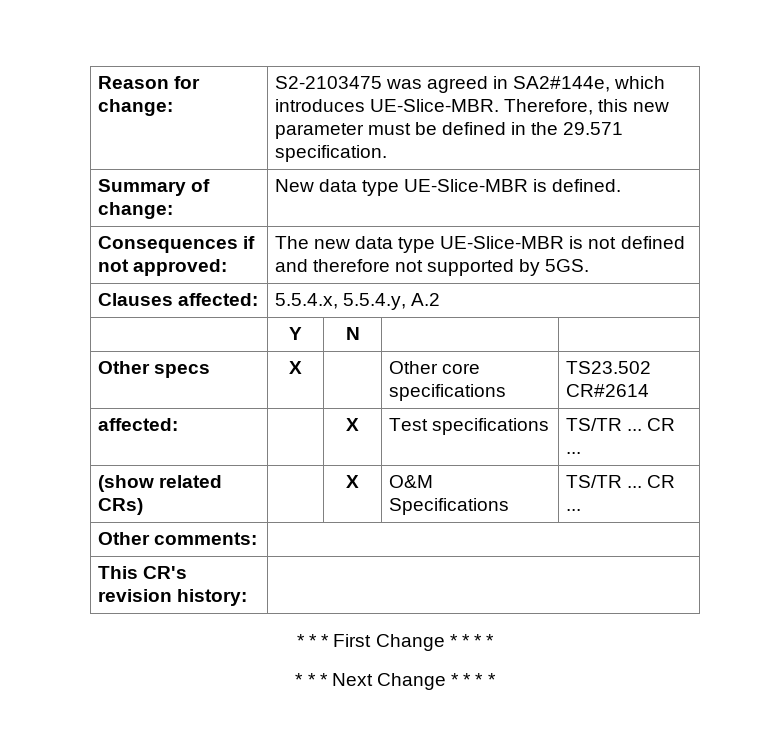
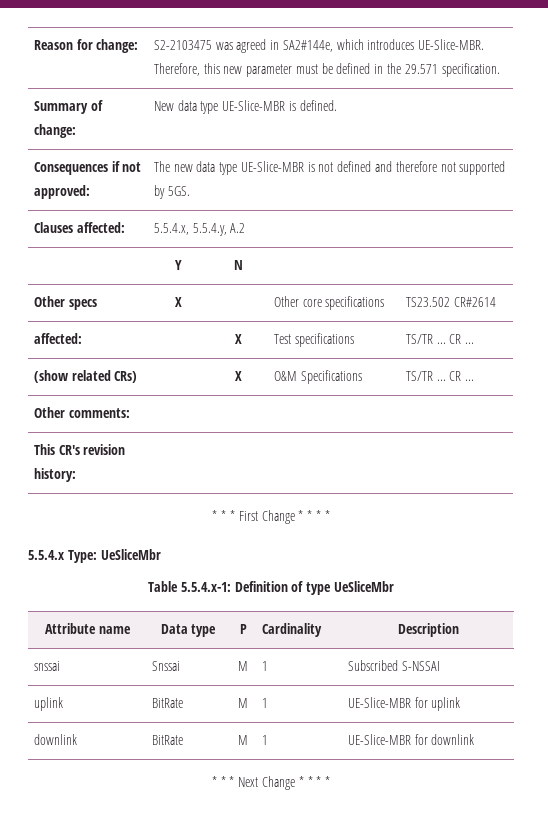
(495, 640) none -> [28,549,161,563] [148,581,394,595] [45,623,131,634] [160,624,217,637] [239,624,247,634] [261,623,322,637] [397,623,459,637] [33,661,60,671] [151,661,180,671] [238,661,248,671] [261,661,268,671] [347,660,440,671] [33,697,63,711] [151,698,183,708] [238,698,248,708] [261,698,268,708] [347,697,461,711] [33,734,77,745] [151,735,183,745] [238,735,248,745] [261,735,268,745] [347,734,475,745] // 5.5.4.x Type: UeSliceMbr // Table 5.5.4.x-1: Definition of type UeSliceMbr // Attribute name | Data type | P | Cardinality | Description // snssai | Snssai | M | 1 | Subscribed S-NSSAI // uplink | BitRate | M | 1 | UE-Slice-MBR for uplink // downlink | BitRate | M | 1 | UE-Slice-MBR for downlink

